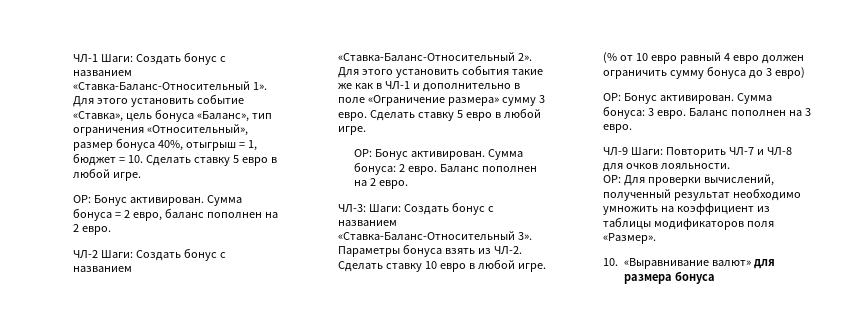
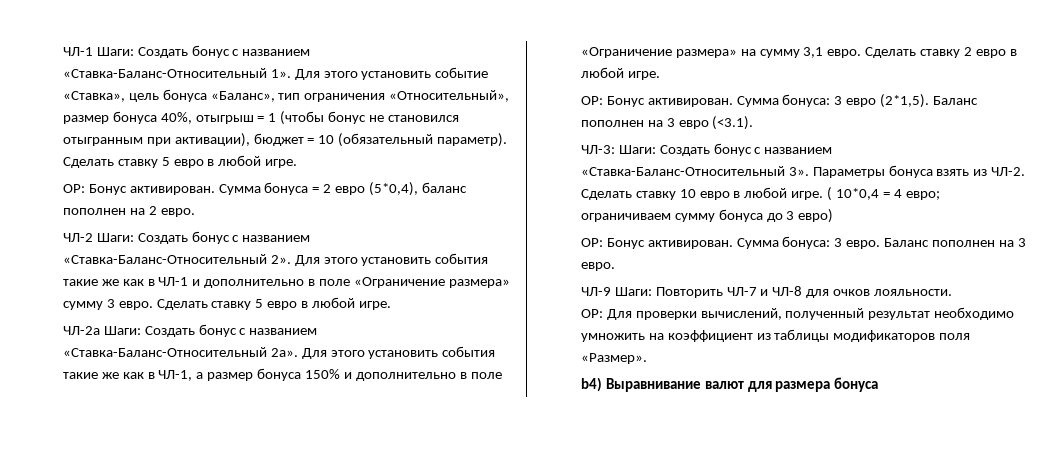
[248,140,258,151] [73,153,144,166] 1, бюджет = 10. -> [268,111,460,125] [62,133,508,147] 1 (чтобы бонус не становился отыгранным при активации), бюджет = 10 (обязательный параметр).
[133,212,163,221] евро, -> [335,182,419,196] евро (5*0,4),
[353,149,523,160] [353,162,537,175] [353,178,408,189] // ОР: Бонус активирован. Сумма бонуса: 2 евро. Баланс пополнен на 2 евро. -> [62,324,318,337] [62,346,496,359] [62,368,502,381] [580,47,1017,58] [580,67,660,80] [580,94,979,108] [580,116,754,130] // ЧЛ-2а Шаги: Создать бонус с названием «Ставка-Баланс-Относительный 2а». Для этого установить события такие же как в ЧЛ-1, а размер бонуса 150% и дополнительно в поле «Ограничение размера» на сумму 3,1 евро. Сделать ставку 2 евро в любой игре. // ОР: Бонус активирован. Сумма бонуса: 3 евро (2*1,5). Баланс пополнен на 3 евро (<3.1).
[603,52,805,64] [603,70,668,79] (% от 10 евро равный 4 евро должен ограничить -> [827,187,940,201] [580,213,671,222] ( 10*0,4 = 4 евро; ограничиваем
[603,258,751,269] 10. «Выравнивание валют» -> [580,377,744,392] b4) Выравнивание валют

